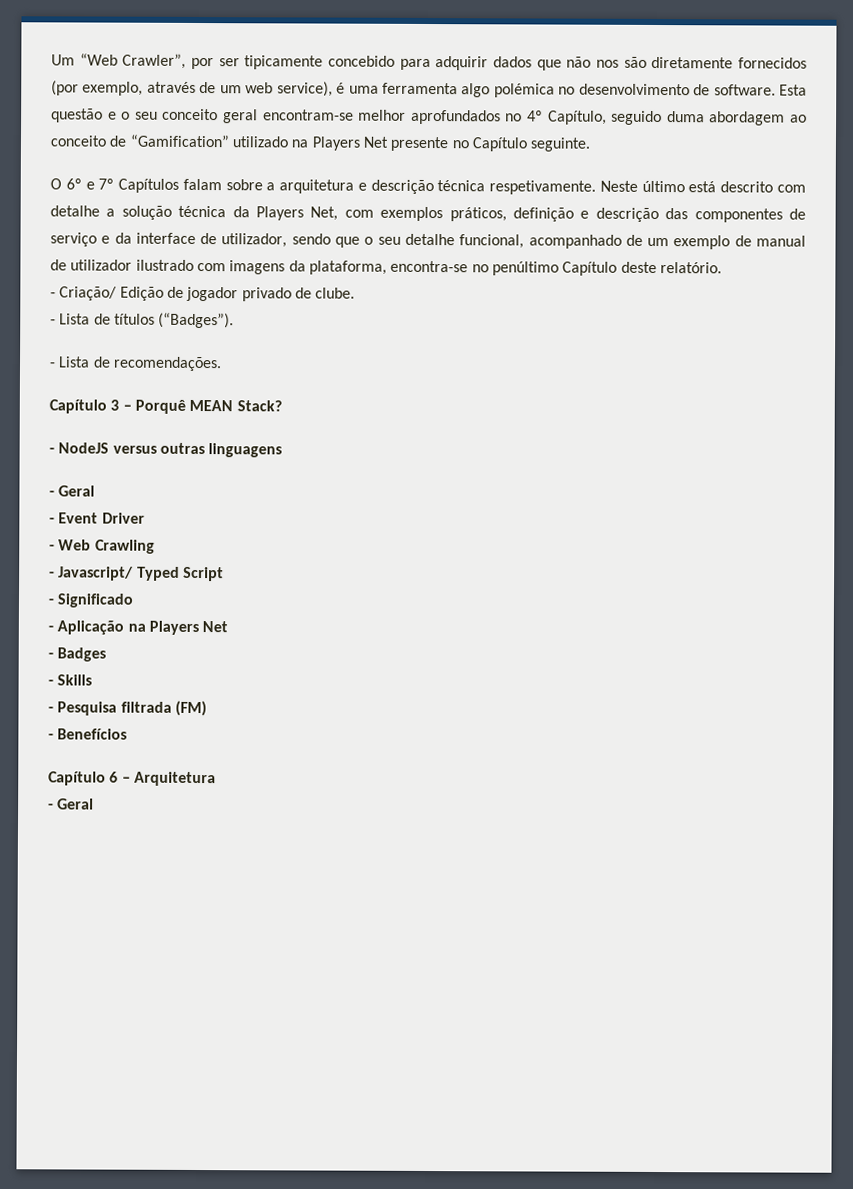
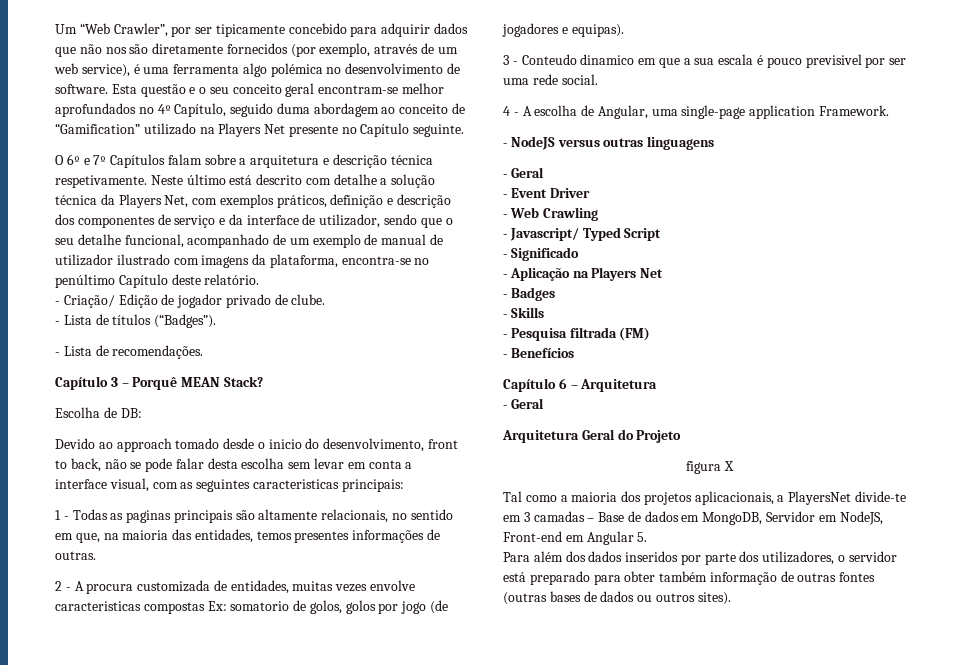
[665,208,689,220] das -> [55,214,75,225] dos
(282, 406) none -> [55,407,142,418] [55,438,459,452] [55,458,413,472] [55,478,404,492] [55,509,453,523] [55,529,441,543] [55,551,96,560] [55,580,416,594] [55,600,449,614] [502,23,624,37] [503,54,907,68] [503,74,598,85] [503,105,890,119] // Escolha de DB: // Devido ao approach tomado desde o inicio do desenvolvimento, front to back, não se pode falar desta escolha sem levar em conta a interface visual, com as seguintes caracteristicas principais: // 1 - Todas as paginas principais são altamente relacionais, no sentido em que, na maioria das entidades, temos presentes informações de outras. // 2 - A procura customizada de entidades, muitas vezes envolve caracteristicas compostas Ex: somatorio de golos, golos por jogo (de jogadores e equipas). // 3 - Conteudo dinamico em que a sua escala é pouco previsivel por ser uma rede social. // 4 - A escolha de Angular, uma single-page application Framework.
(95, 804) none -> [502,429,682,443] [686,461,734,474] [503,491,907,505] [503,511,883,525] [503,531,648,545] [503,551,897,565] [503,571,876,585] [503,591,731,605] // Arquitetura Geral do Projeto // figura X // Tal como a maioria dos projetos aplicacionais, a PlayersNet divide-te em 3 camadas – Base de dados em MongoDB, Servidor em NodeJS, Front-end em Angular 5. // Para além dos dados inseridos por parte dos utilizadores, o servidor está preparado para obter também informação de outras fontes (outras bases de dados ou outros sites).

